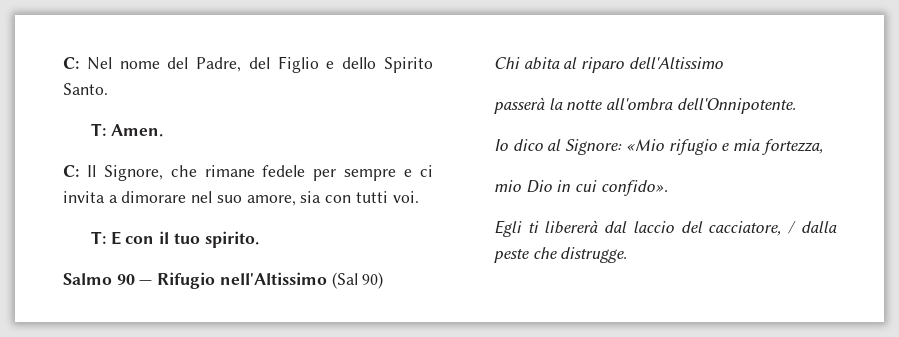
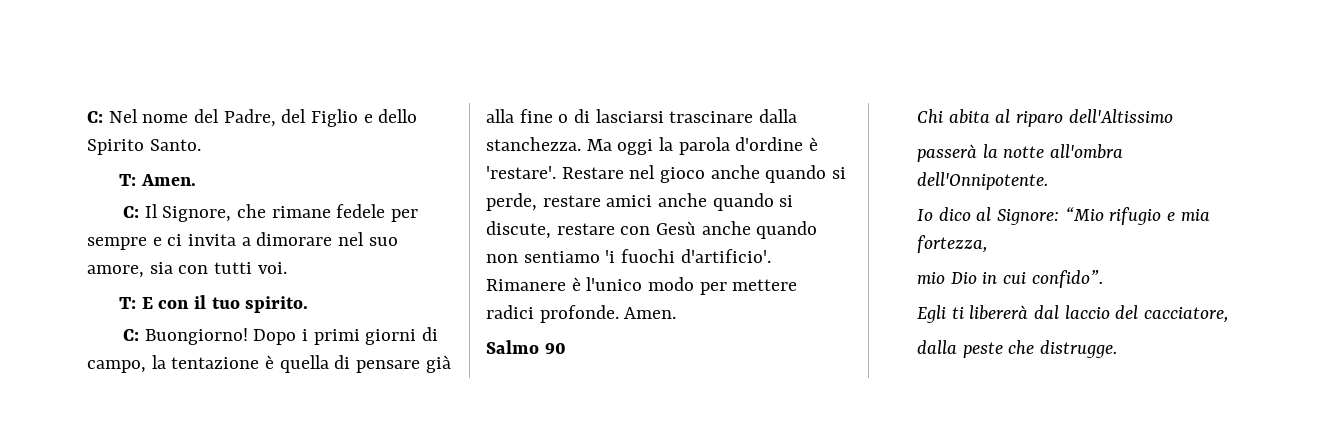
[63,272,384,289] Salmo 90 — Rifugio nell'Altissimo (Sal 90) -> [122,327,438,345] [87,355,451,373] [486,109,798,123] [486,137,819,155] [486,165,847,183] [486,193,794,211] [486,221,818,239] [486,249,771,263] [486,277,798,295] [486,305,677,323] [486,340,566,354] C: Buongiorno! Dopo i primi giorni di campo, la tentazione è quella di pensare già alla fine o di lasciarsi trascinare dalla stanchezza. Ma oggi la parola d'ordine è 'restare'. Restare nel gioco anche quando si perde, restare amici anche quando si discute, restare con Gesù anche quando non sentiamo 'i fuochi d'artificio'. Rimanere è l'unico modo per mettere radici profonde. Amen. // Salmo 90
[625,139,664,151] «Mio -> [1064,207,1104,221] “Mio
[600,180,668,196] confido». -> [1031,270,1103,288] confido”.
[788,221,797,234] / -> (1229, 315) //

